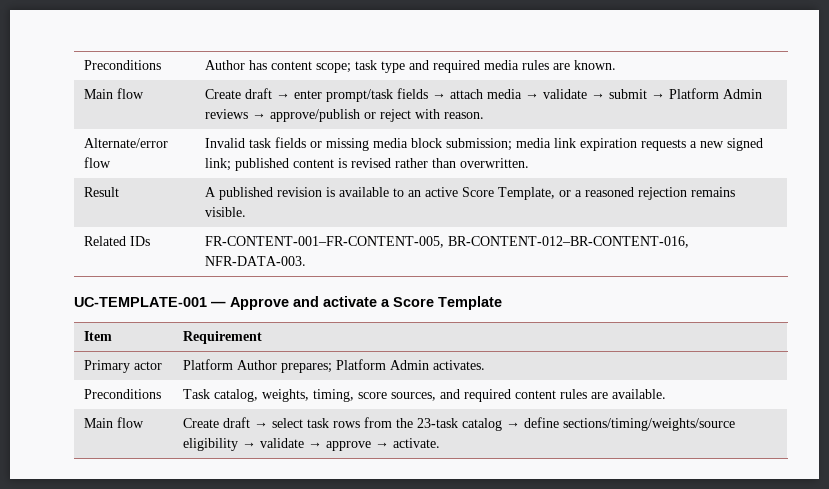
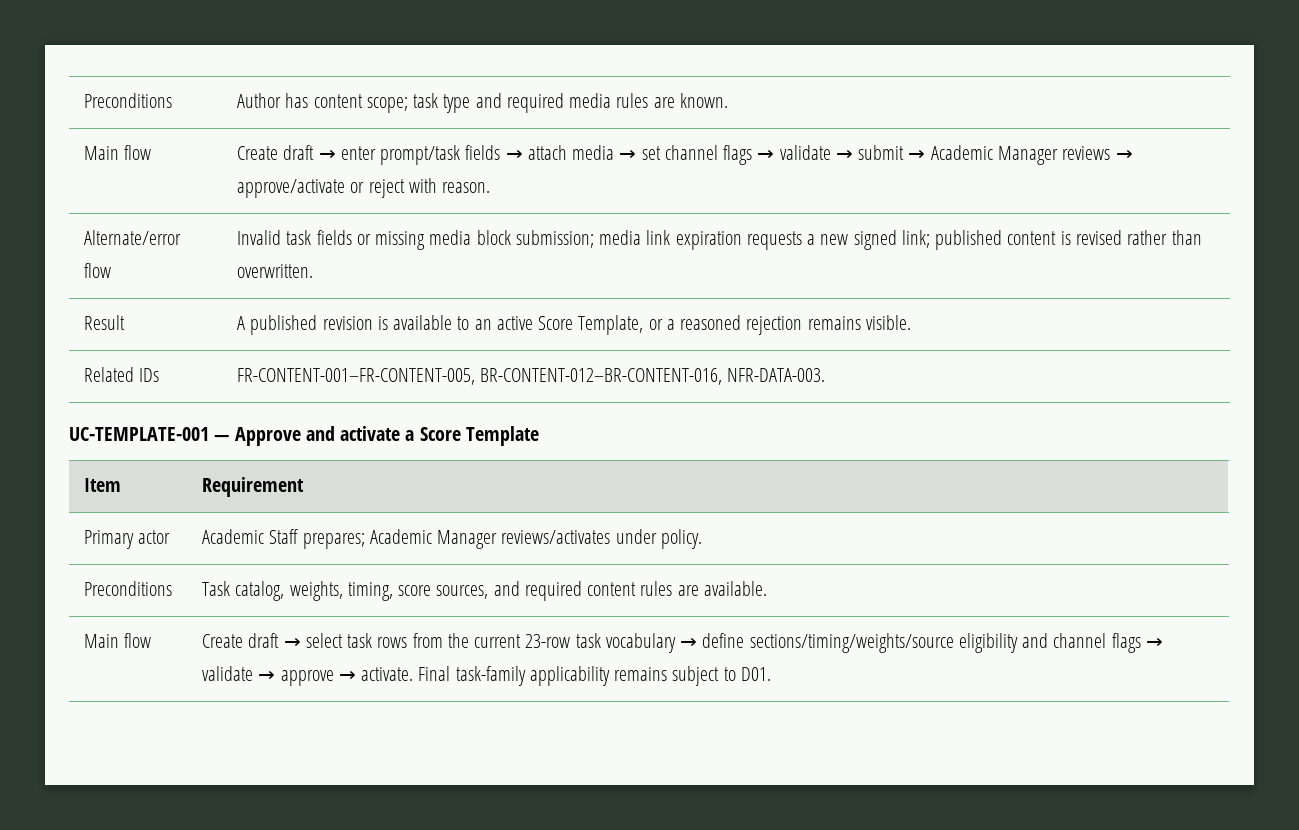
(540, 96) none -> [641,145,775,165] set channel flags →
[669,88,763,99] Platform Admin -> [930,145,1059,165] Academic Manager
[270,109,361,122] approve/publish -> [236,179,345,198] approve/activate
[183,359,486,373] Platform Author prepares; Platform Admin activates. -> [201,529,702,549] Academic Staff prepares; Academic Manager reviews/activates under policy.
[417,418,503,431] 23-task catalog -> [474,633,676,653] current 23-row task vocabulary
(239, 444) none -> [1022,633,1141,653] and channel flags
(441, 443) none -> [418,666,771,686] Final task-family applicability remains subject to D01.

